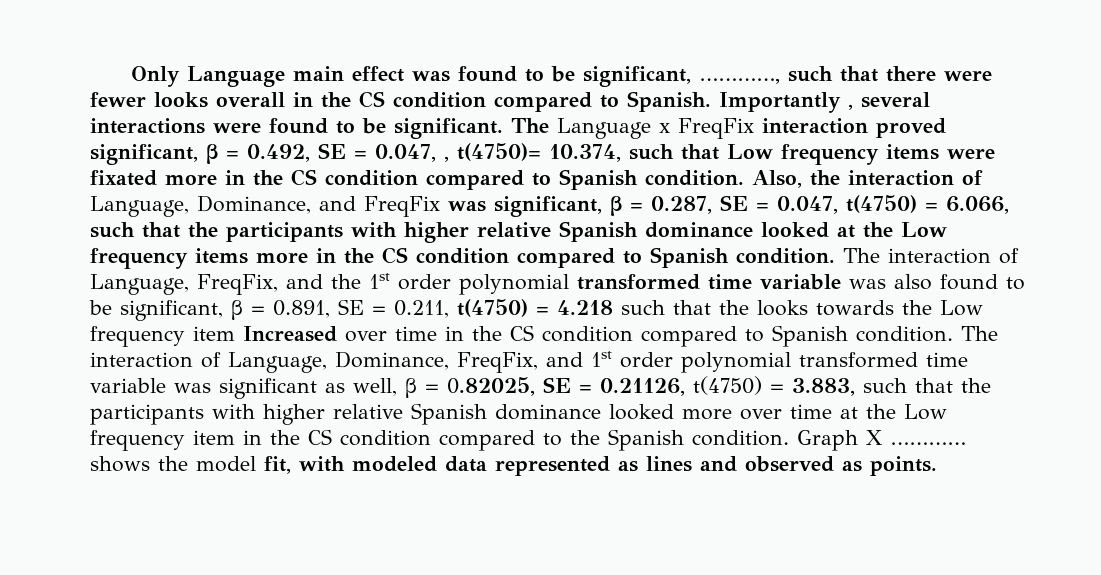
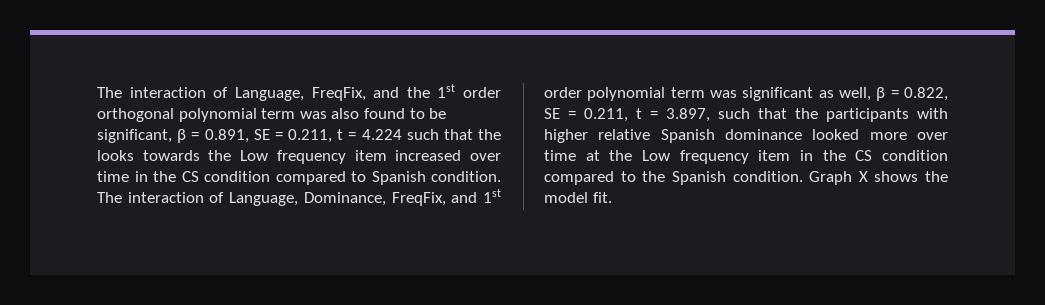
[130,66,992,87] [90,91,930,113] [90,118,946,139] [90,143,995,165] [90,169,983,190] [90,195,1009,217] [90,221,947,243] [90,247,835,269] Only Language main effect was found to be significant, …………, such that there were fewer looks overall in the CS condition compared to Spanish. Importantly , several interactions were found to be significant. The Language x FreqFix interaction proved significant, β = 0.492, SE = 0.047, , t(4750)= 10.374, such that Low frequency items were fixated more in the CS condition compared to Spanish condition. Also, the interaction of Language, Dominance, and FreqFix was significant, β = 0.287, SE = 0.047, t(4750) = 6.066, such that the participants with higher relative Spanish dominance looked at the Low frequency items more in the CS condition compared to Spanish condition. -> (97, 92) none
[459,274,841,295] polynomial transformed time variable -> [97,108,296,122] orthogonal polynomial term
[457,299,613,317] t(4750) = 4.218 -> [337,129,402,140] t = 4.224
[243,326,337,342] Increased -> [395,150,462,161] increased
[799,352,968,368] [90,378,166,393] transformed time variable -> [670,87,705,98] term
[447,376,855,396] 0.82025, SE = 0.21126, t(4750) = 3.883, -> [904,87,948,101] [544,108,710,122] 0.822, SE = 0.211, t = 3.897,
[890,442,966,445] ………… -> (868, 176) none
[264,456,937,476] fit, with modeled data represented as lines and observed as points. -> [592,192,612,203] fit.

